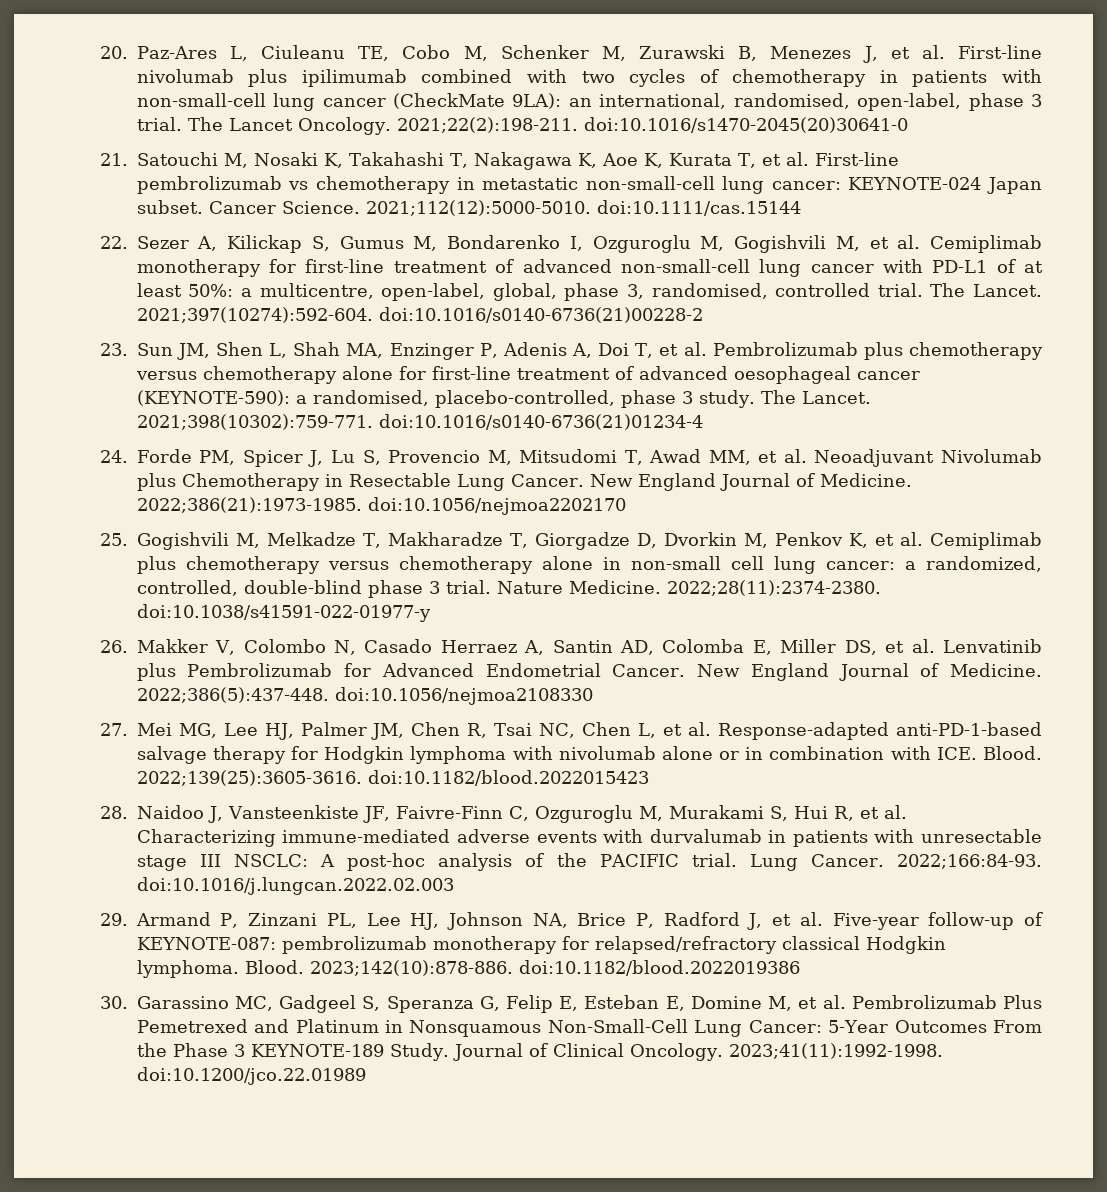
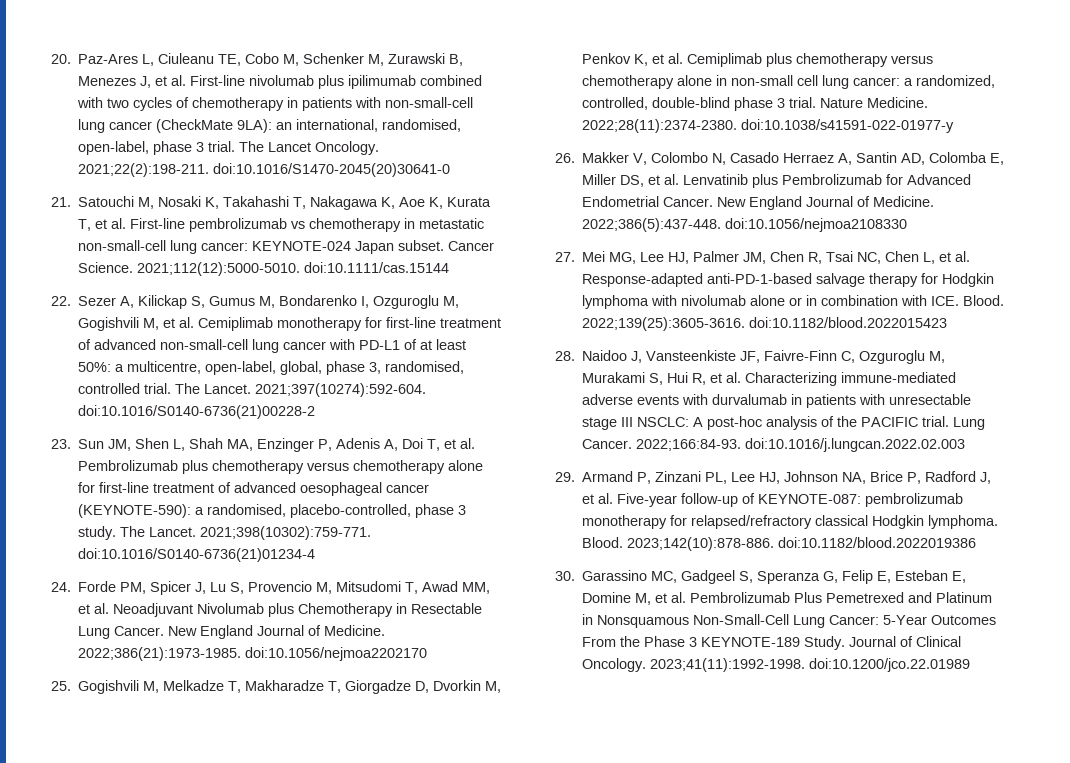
[583,117,908,133] doi:10.1016/s1470-2045(20)30641-0 -> [212,163,450,177] doi:10.1016/S1470-2045(20)30641-0
[378,307,703,323] doi:10.1016/s0140-6736(21)00228-2 -> [77,405,315,419] doi:10.1016/S0140-6736(21)00228-2
[378,414,703,430] doi:10.1016/s0140-6736(21)01234-4 -> [77,548,315,562] doi:10.1016/S0140-6736(21)01234-4

